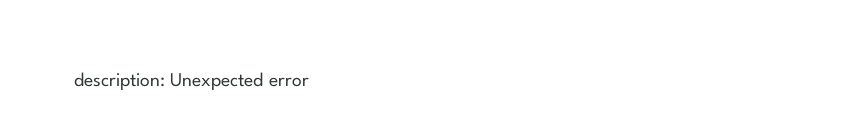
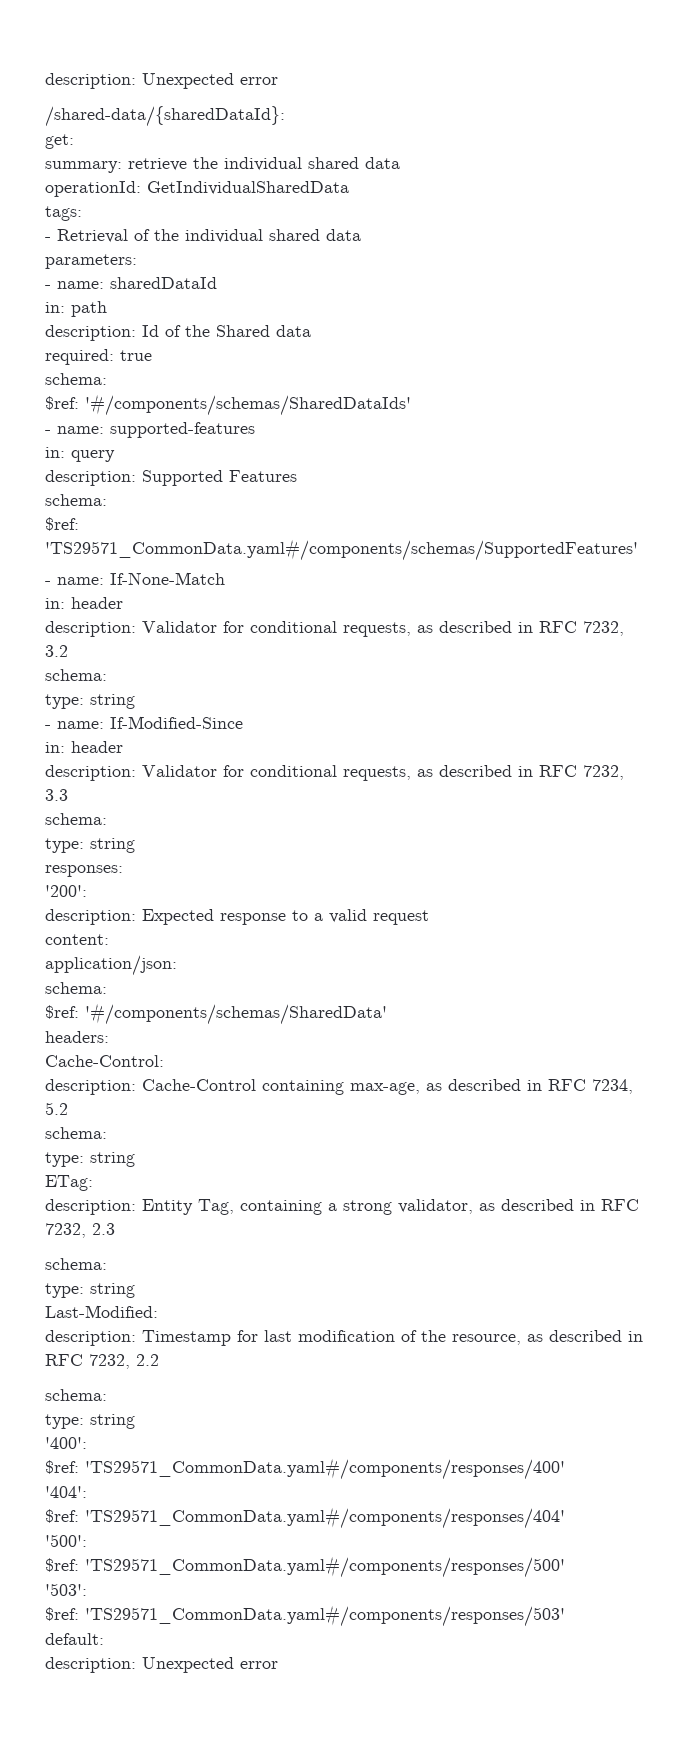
[74,72,309,91] description: Unexpected error -> [45,73,278,89] [45,106,285,127] [45,134,74,149] [45,157,400,173] [45,181,349,197] [45,206,82,221] [45,229,361,243] [45,254,137,269] [45,277,217,289] [45,301,107,317] [45,325,311,341] [45,349,152,365] [45,373,107,385] [45,394,411,416] [45,422,255,438] [45,447,115,462] [45,470,297,486] [45,494,107,506] [45,517,79,531] [45,539,638,561] [45,572,225,585] [45,597,123,609] [45,621,624,637] [45,645,68,657] [45,669,107,681] [45,694,135,709] [45,716,243,729] [45,741,123,753] [45,765,624,781] [45,789,68,801] [45,813,107,825] [45,838,135,853] [45,865,123,877] [45,885,87,897] [45,909,429,925] [45,934,109,945] [45,955,177,976] [45,982,107,994] [45,1003,387,1025] [45,1031,109,1043] [45,1055,164,1067] [45,1079,633,1095] [45,1102,68,1115] [45,1127,107,1139] [45,1152,135,1167] [45,1175,93,1191] [45,1199,639,1215] [45,1223,115,1238] [45,1258,107,1270] [45,1283,135,1298] [45,1305,158,1318] [45,1330,643,1346] [45,1354,159,1369] [45,1389,107,1401] [45,1414,135,1429] [45,1437,87,1449] [45,1458,565,1480] [45,1486,87,1498] [45,1507,565,1529] [45,1534,87,1547] [45,1556,565,1578] [45,1583,87,1596] [45,1605,565,1627] [45,1633,104,1645] [45,1657,278,1673] description: Unexpected error // /shared-data/{sharedDataId}: // get: // summary: retrieve the individual shared data // operationId: GetIndividualSharedData // tags: // - Retrieval of the individual shared data // parameters: // - name: sharedDataId // in: path // description: Id of the Shared data // required: true // schema: // $ref: '#/components/schemas/SharedDataIds' // - name: supported-features // in: query // description: Supported Features // schema: // $ref: 'TS29571_CommonData.yaml#/components/schemas/SupportedFeatures' // - name: If-None-Match // in: header // description: Validator for conditional requests, as described in RFC 7232, 3.2 // schema: // type: string // - name: If-Modified-Since // in: header // description: Validator for conditional requests, as described in RFC 7232, 3.3 // schema: // type: string // responses: // '200': // description: Expected response to a valid request // content: // application/json: // schema: // $ref: '#/components/schemas/SharedData' // headers: // Cache-Control: // description: Cache-Control containing max-age, as described in RFC 7234, 5.2 // schema: // type: string // ETag: // description: Entity Tag, containing a strong validator, as described in RFC 7232, 2.3 // schema: // type: string // Last-Modified: // description: Timestamp for last modification of the resource, as described in RFC 7232, 2.2 // schema: // type: string // '400': // $ref: 'TS29571_CommonData.yaml#/components/responses/400' // '404': // $ref: 'TS29571_CommonData.yaml#/components/responses/404' // '500': // $ref: 'TS29571_CommonData.yaml#/components/responses/500' // '503': // $ref: 'TS29571_CommonData.yaml#/components/responses/503' // default: // description: Unexpected error

